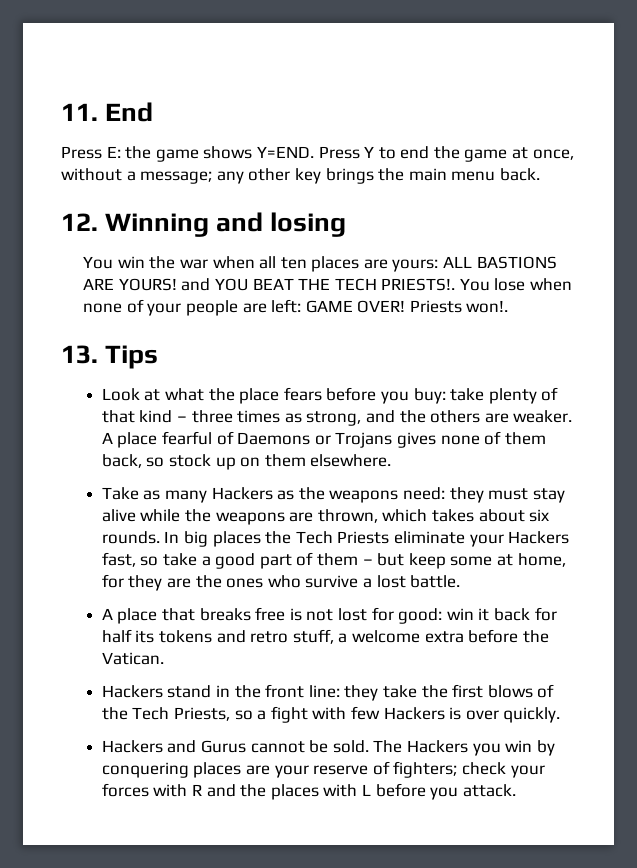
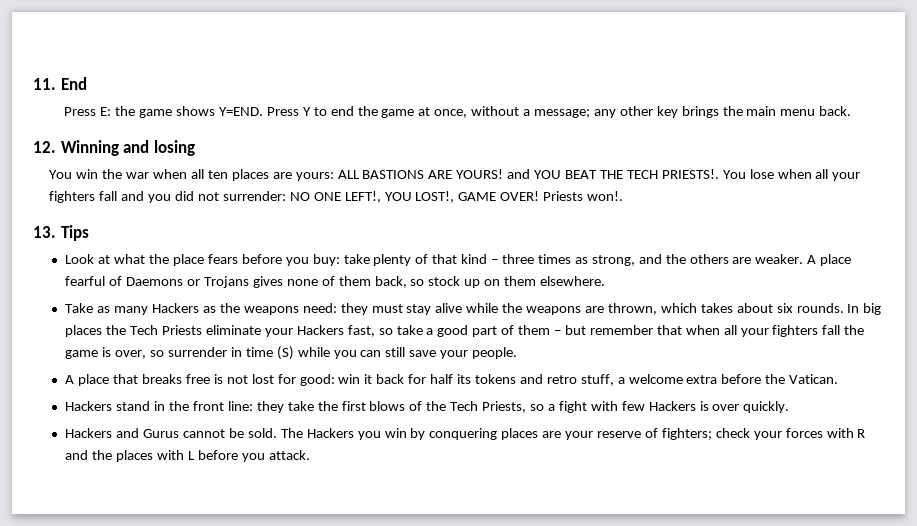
[83,299,302,316] none of your people are left: -> [815,169,861,181] [49,191,455,203] all your fighters fall and you did not surrender: NO ONE LEFT!, YOU LOST!,
[408,553,566,569] [101,574,461,591] keep some at home, for they are the ones who survive a lost battle. -> [589,325,865,337] [65,346,518,360] remember that when all your fighters fall the game is over, so surrender in time (S) while you can still save your people.

